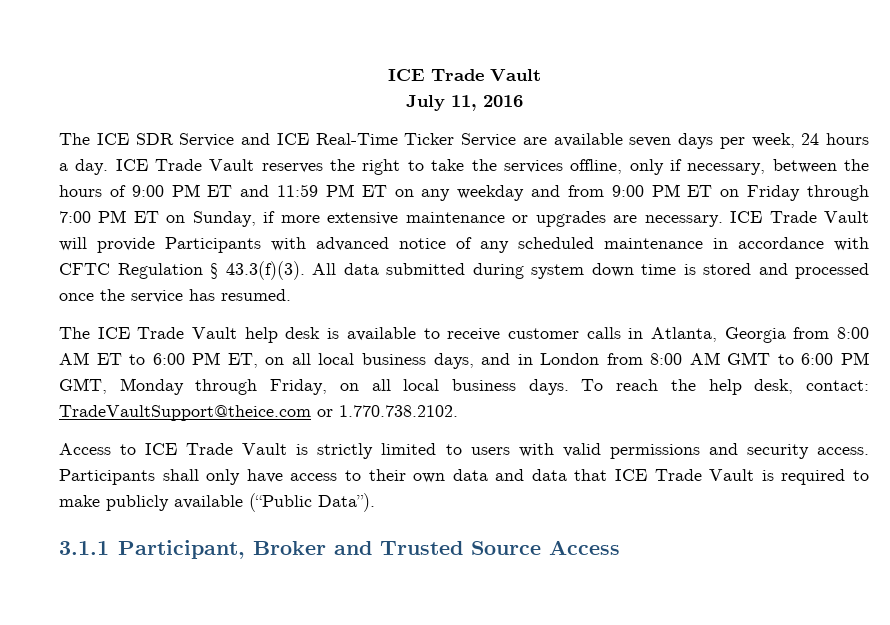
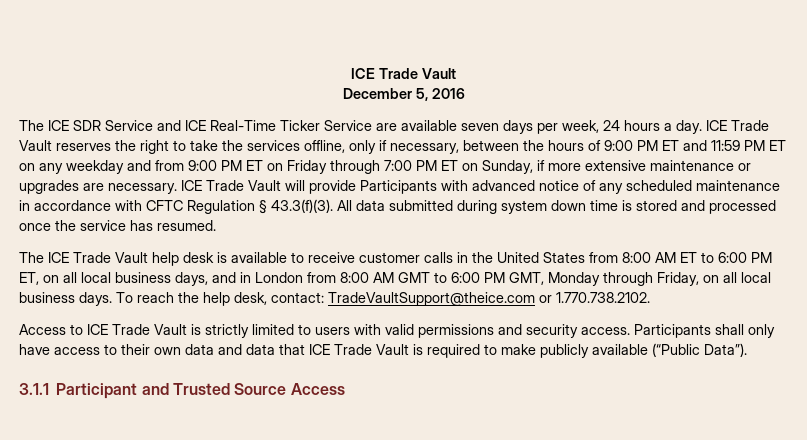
[405,95,477,111] July 11, -> [342,88,428,101] December 5,
[650,327,786,343] Atlanta, Georgia -> [472,252,585,263] the United States
[117,540,326,559] Participant, Broker -> [56,383,138,399] Participant

